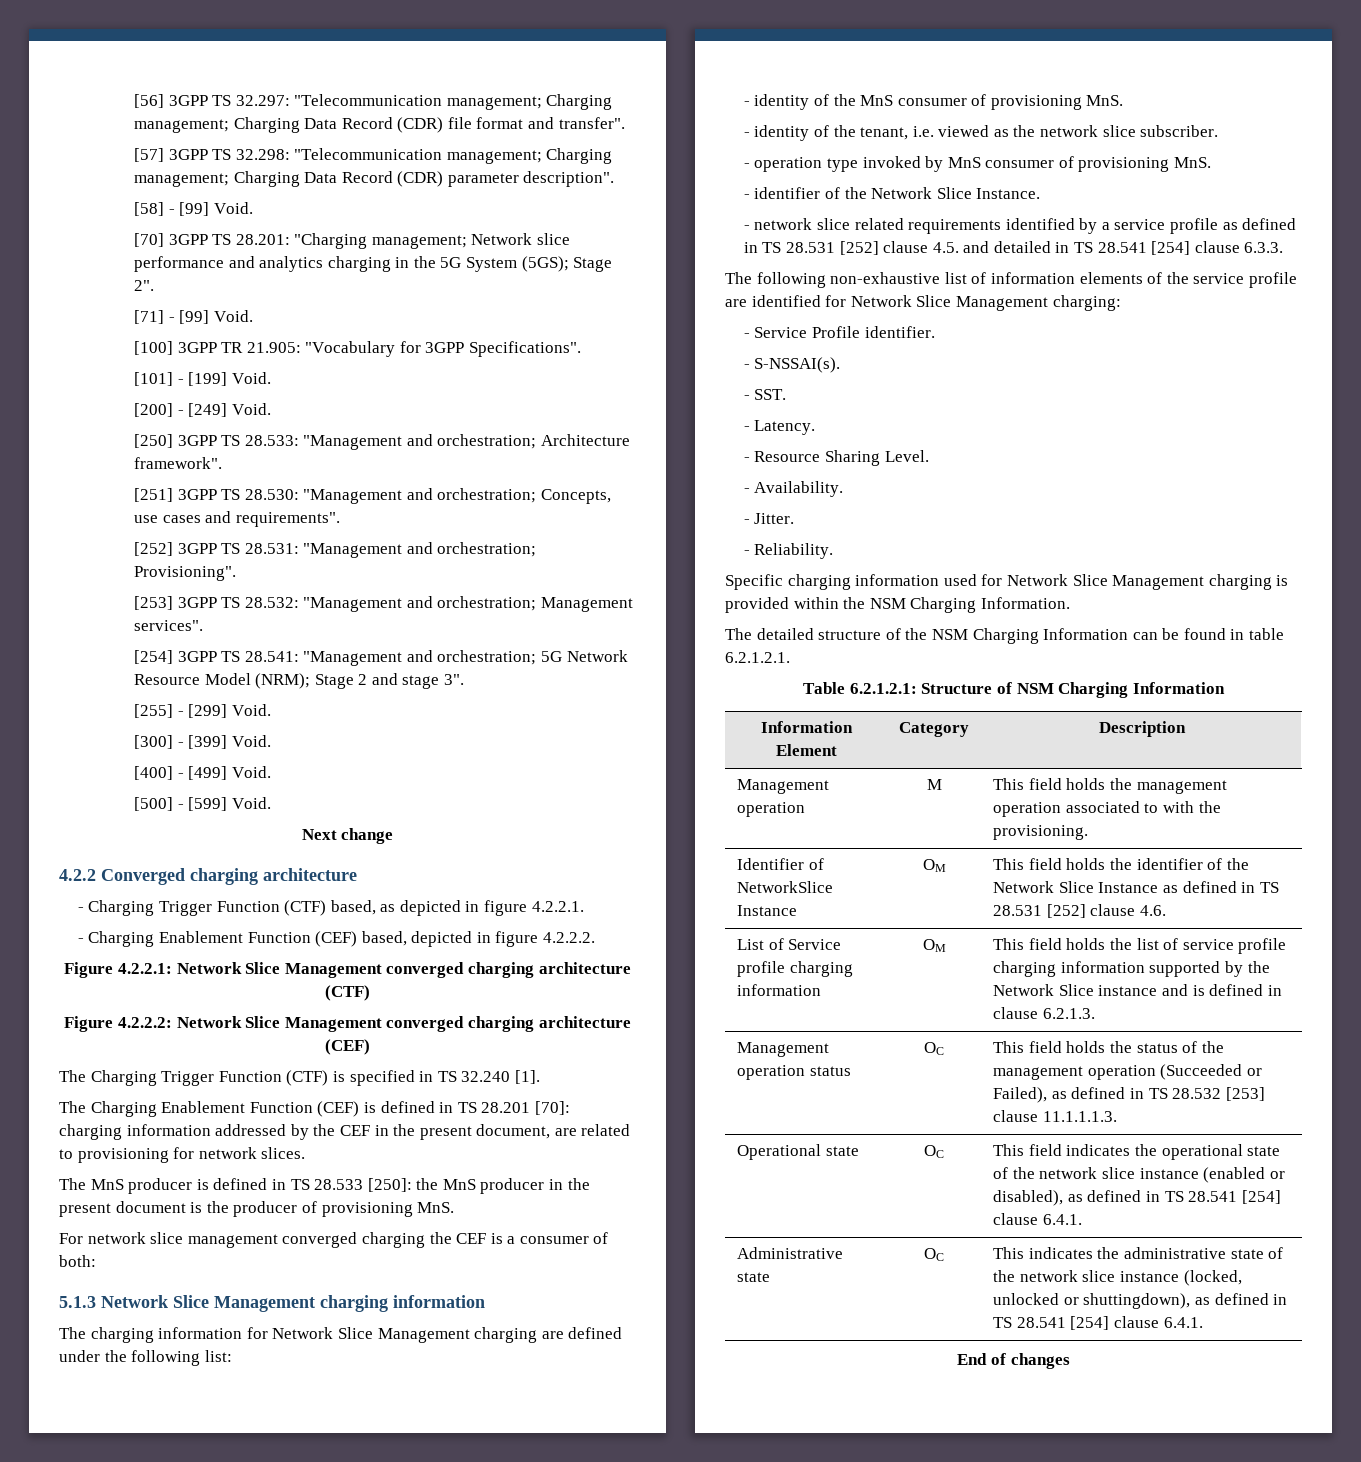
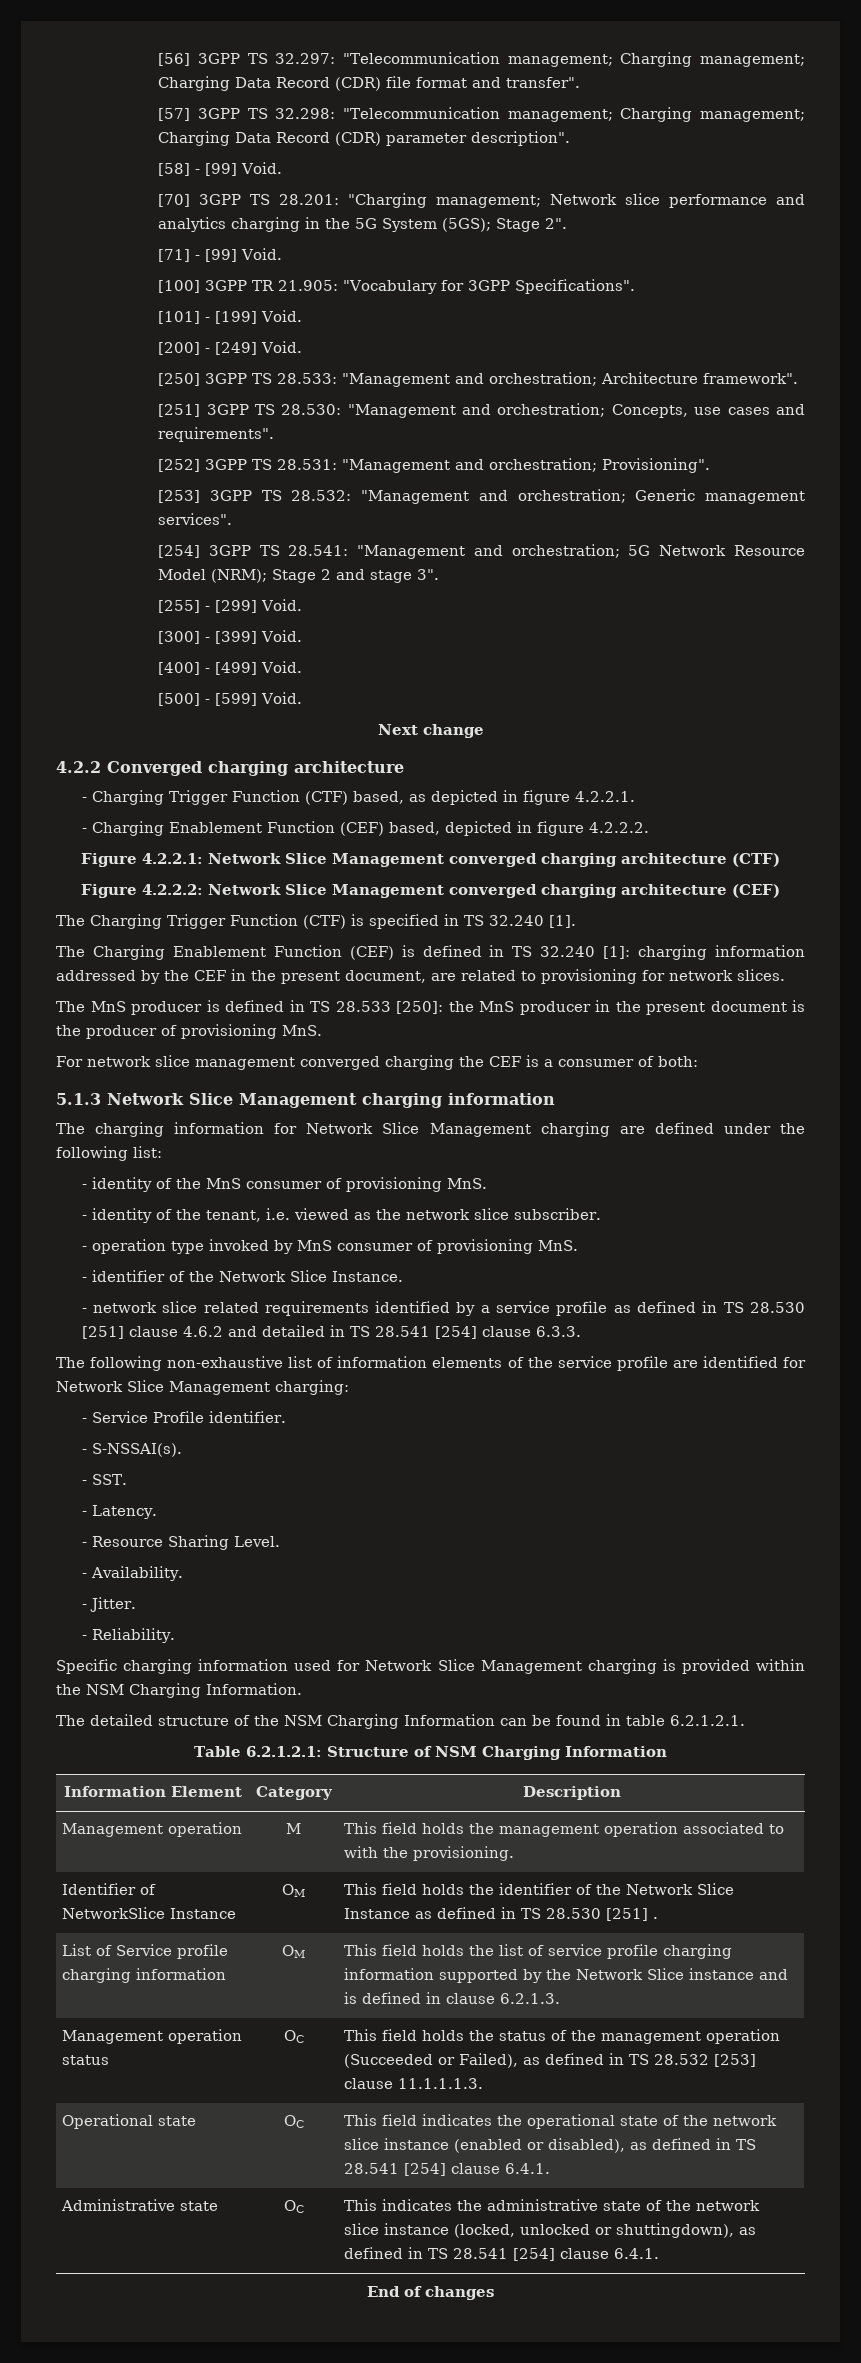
[541,597,634,612] Management -> [635,489,805,504] Generic management
[481,1101,570,1115] 28.201 [70]: -> [540,946,631,959] 32.240 [1]:
[785,241,959,255] 28.531 [252] clause 4.5. -> [750,1302,806,1313] [81,1326,223,1339] 28.530 [251] clause 4.6.2
[993,904,1167,918] 28.531 [252] clause 4.6. -> [546,1908,659,1921] 28.530 [251] .

